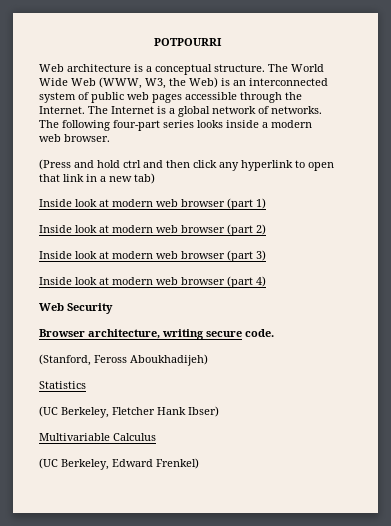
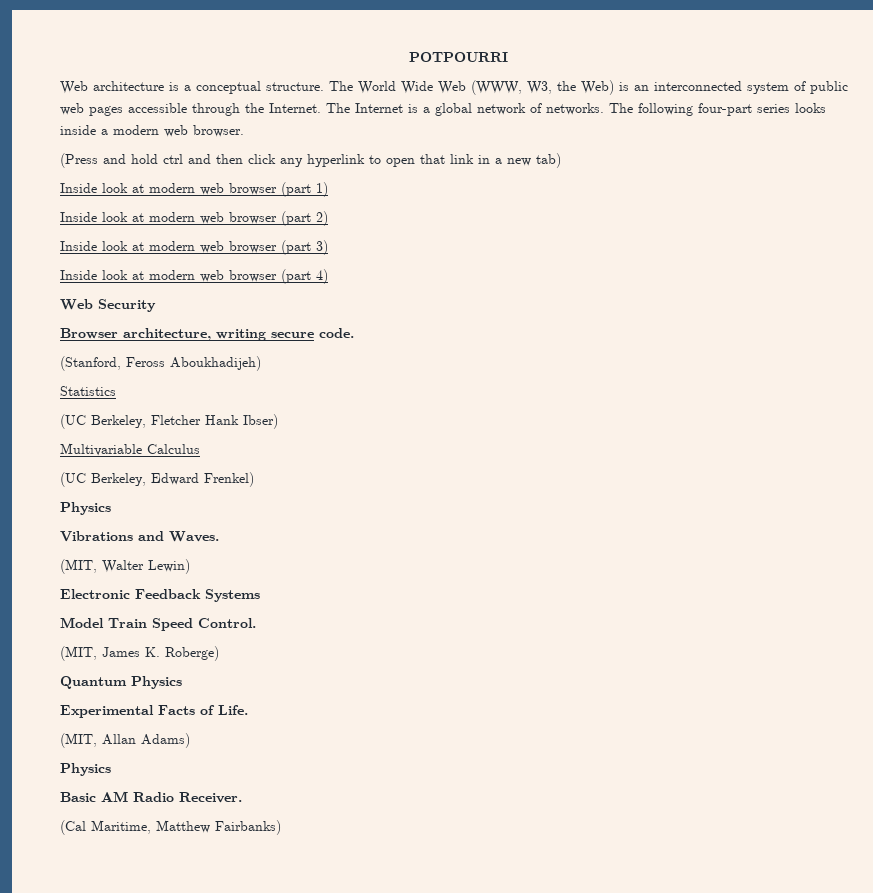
(199, 463) none -> [60,502,111,515] [60,531,219,542] [60,559,190,574] [60,589,260,602] [60,617,256,631] [60,646,219,661] [60,676,182,689] [60,705,248,718] [60,733,190,748] [60,763,111,776] [60,791,242,803] [60,820,281,835] // Physics // Vibrations and Waves. // (MIT, Walter Lewin) // Electronic Feedback Systems // Model Train Speed Control. // (MIT, James K. Roberge) // Quantum Physics // Experimental Facts of Life. // (MIT, Allan Adams) // Physics // Basic AM Radio Receiver. // (Cal Maritime, Matthew Fairbanks)

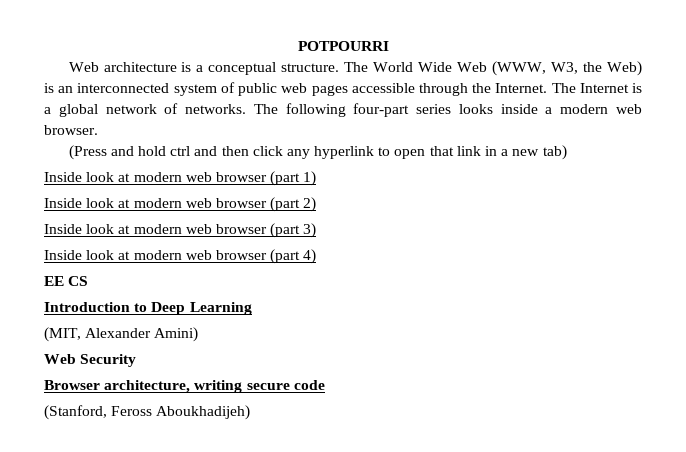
(328, 276) none -> [44,276,89,286] [44,302,252,315] [44,327,199,342] // EE CS // Introduction to Deep Learning // (MIT, Alexander Amini)
[319,328,354,338] code. -> [293,380,325,390] code
[60,386,116,396] [60,414,278,429] [60,443,200,456] [60,472,254,487] [60,502,111,515] [60,531,219,542] [60,559,190,574] [60,589,260,602] [60,617,256,631] [60,646,219,661] [60,676,182,689] [60,705,248,718] [60,733,190,748] [60,763,111,776] [60,791,242,803] [60,820,281,835] // Statistics // (UC Berkeley, Fletcher Hank Ibser) // Multivariable Calculus // (UC Berkeley, Edward Frenkel) // Physics // Vibrations and Waves. // (MIT, Walter Lewin) // Electronic Feedback Systems // Model Train Speed Control. // (MIT, James K. Roberge) // Quantum Physics // Experimental Facts of Life. // (MIT, Allan Adams) // Physics // Basic AM Radio Receiver. // (Cal Maritime, Matthew Fairbanks) -> (251, 412) none

